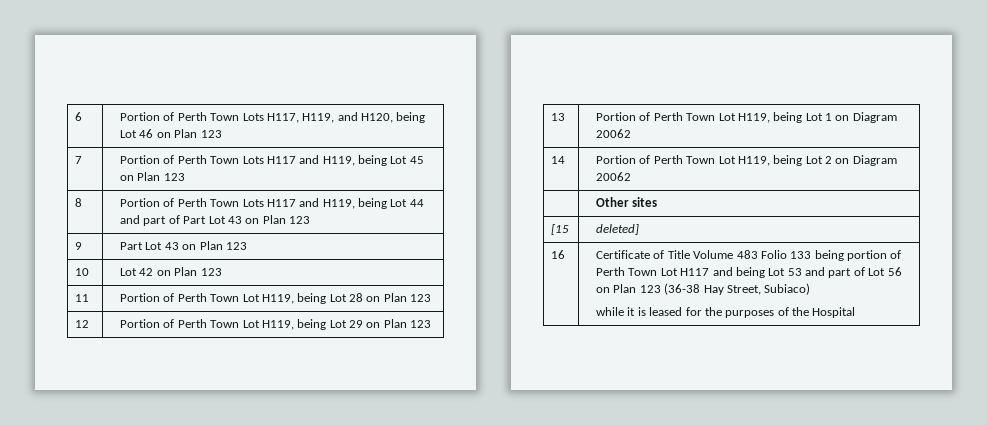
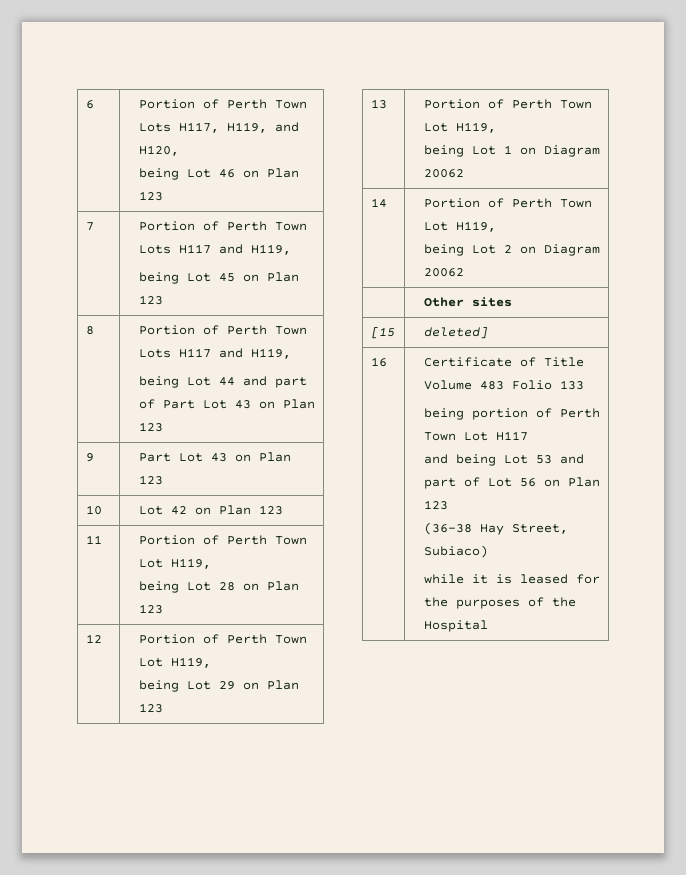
(393, 118) none -> (179, 150) //
(355, 161) none -> (291, 249) //
(355, 204) none -> (291, 353) //
(294, 299) none -> (211, 563) //
(294, 325) none -> (211, 662) //
(770, 118) none -> (496, 127) //
(770, 161) none -> (496, 226) //
(812, 255) none -> (584, 385) //
(710, 272) none -> (528, 436) //
(661, 289) none -> (448, 505) //

